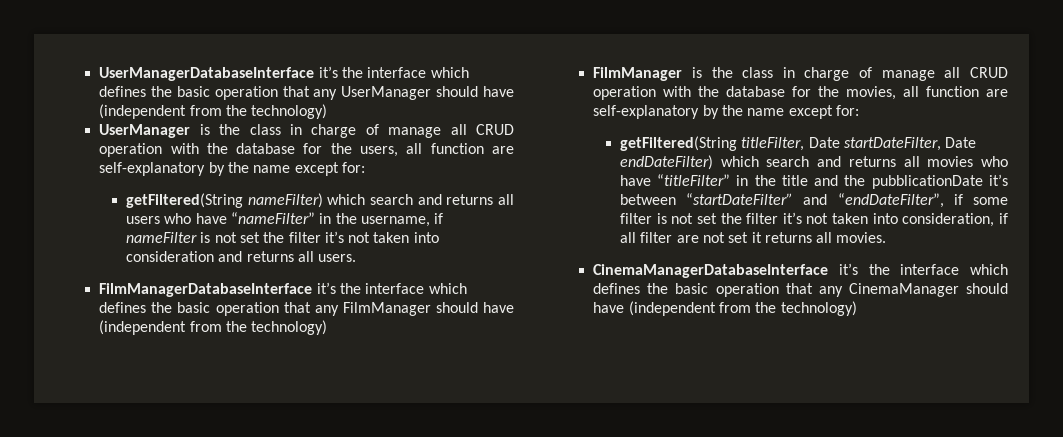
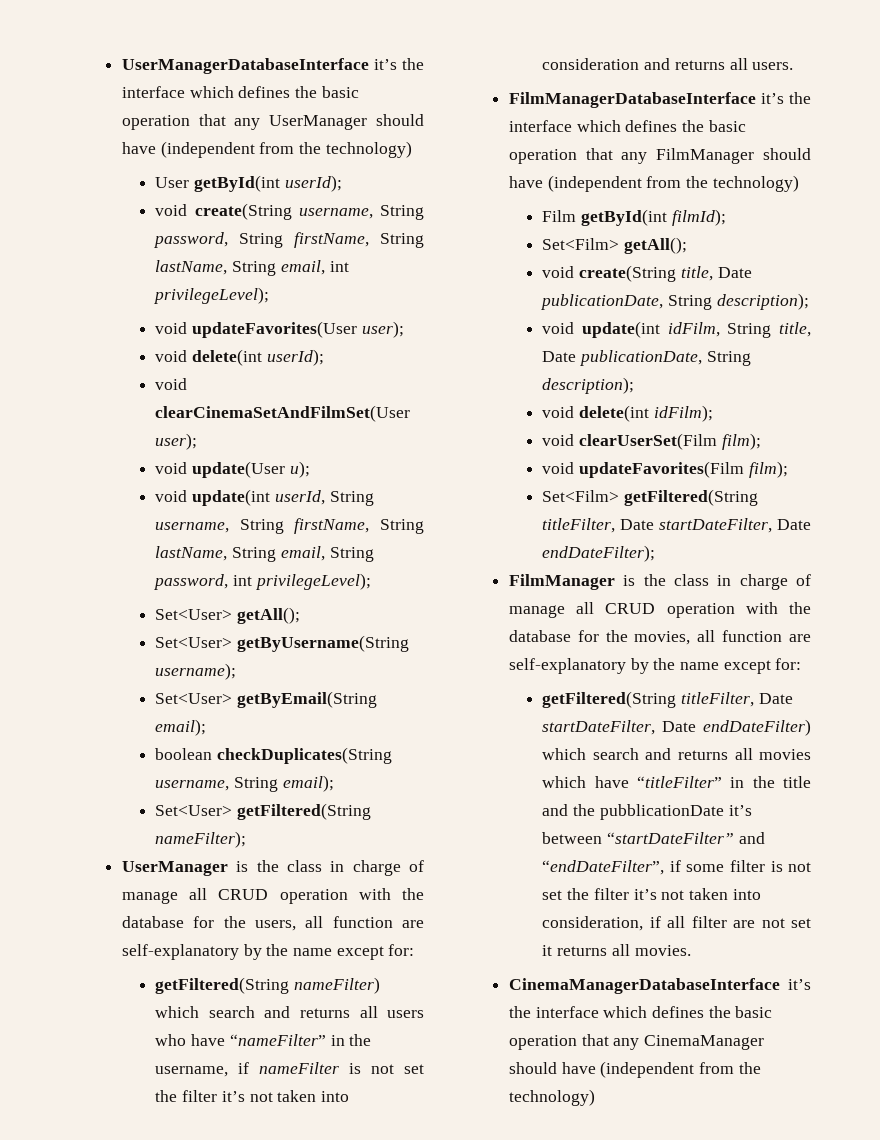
(328, 111) none -> [155,175,342,192] [155,203,424,220] [153,232,424,248] [155,260,349,276] [153,287,270,304] [155,321,404,338] [155,349,324,366] [155,378,188,390] [155,405,411,422] [155,433,198,450] [155,461,310,478] [155,489,374,506] [155,518,424,534] [155,546,374,562] [153,573,371,590] [155,607,301,624] [155,635,410,652] [155,663,237,680] [155,691,378,708] [155,719,207,736] [155,747,393,764] [155,775,334,792] [155,803,372,820] [155,831,247,848] // User getById(int userId); // void create(String username, String password, String firstName, String lastName, String email, int privilegeLevel); // void updateFavorites(User user); // void delete(int userId); // void clearCinemaSetAndFilmSet(User user); // void update(User u); // void update(int userId, String username, String firstName, String lastName, String email, String password, int privilegeLevel); // Set<User> getAll(); // Set<User> getByUsername(String username); // Set<User> getByEmail(String email); // boolean checkDuplicates(String username, String email); // Set<User> getFiltered(String nameFilter);
(328, 327) none -> [542,209,726,226] [542,237,688,254] [542,265,752,282] [540,293,809,310] [542,321,811,338] [542,350,751,366] [542,377,635,394] [542,405,713,422] [542,433,761,450] [542,461,788,478] [542,489,759,506] [542,518,811,533] [542,545,656,562] // Film getById(int filmId); // Set<Film> getAll(); // void create(String title, Date publicationDate, String description); // void update(int idFilm, String title, Date publicationDate, String description); // void delete(int idFilm); // void clearUserSet(Film film); // void updateFavorites(Film film); // Set<Film> getFiltered(String titleFilter, Date startDateFilter, Date endDateFilter);
[981,156,1009,167] who -> [542,776,587,788] which

